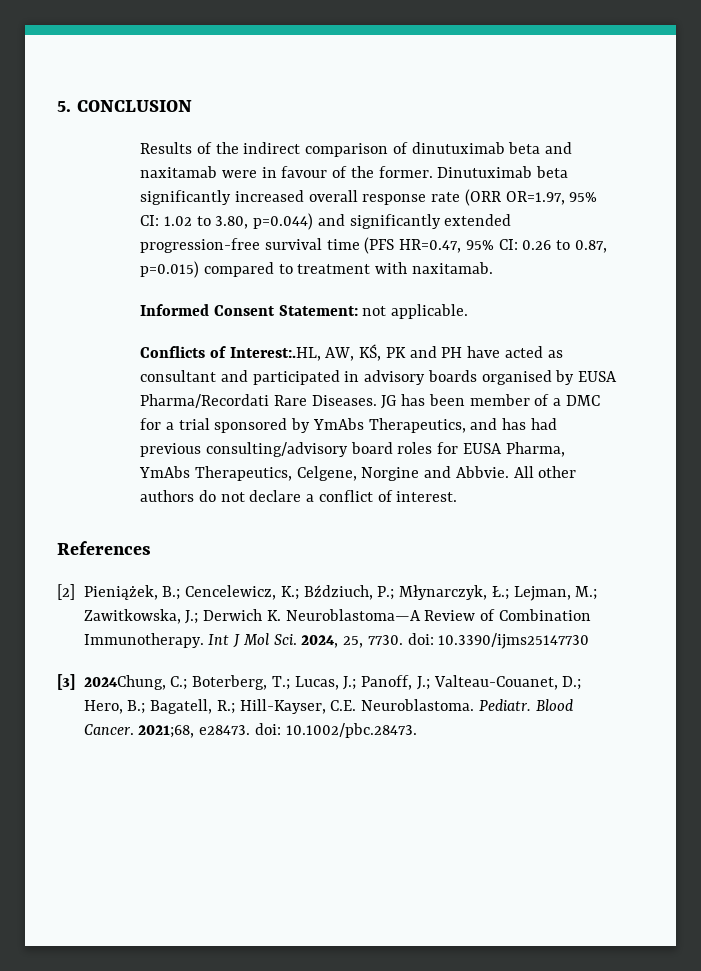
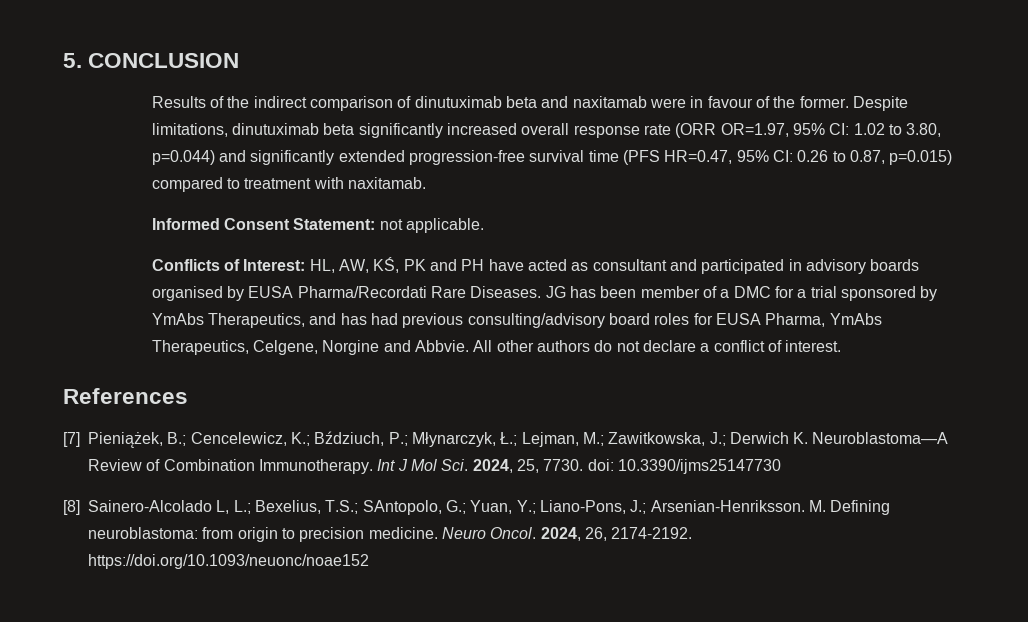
[437,166,533,178] Dinutuximab -> [852,96,908,111] [151,123,320,137] Despite limitations, dinutuximab
[229,347,321,361] Interest:.HL, -> [243,259,335,273] Interest: HL,
[57,584,75,600] [2] -> [63,432,80,447] [7]
[57,674,582,690] [83,699,574,714] [83,723,417,738] [3] 2024Chung, C.; Boterberg, T.; Lucas, J.; Panoff, J.; Valteau-Couanet, D.; Hero, B.; Bagatell, R.; Hill-Kayser, C.E. Neuroblastoma. Pediatr. Blood Cancer. 2021;68, e28473. doi: 10.1002/pbc.28473. -> [63,500,891,515] [88,527,693,542] [88,554,369,569] [8] Sainero-Alcolado L, L.; Bexelius, T.S.; SAntopolo, G.; Yuan, Y.; Liano-Pons, J.; Arsenian-Henriksson. M. Defining neuroblastoma: from origin to precision medicine. Neuro Oncol. 2024, 26, 2174-2192. https://doi.org/10.1093/neuonc/noae152

